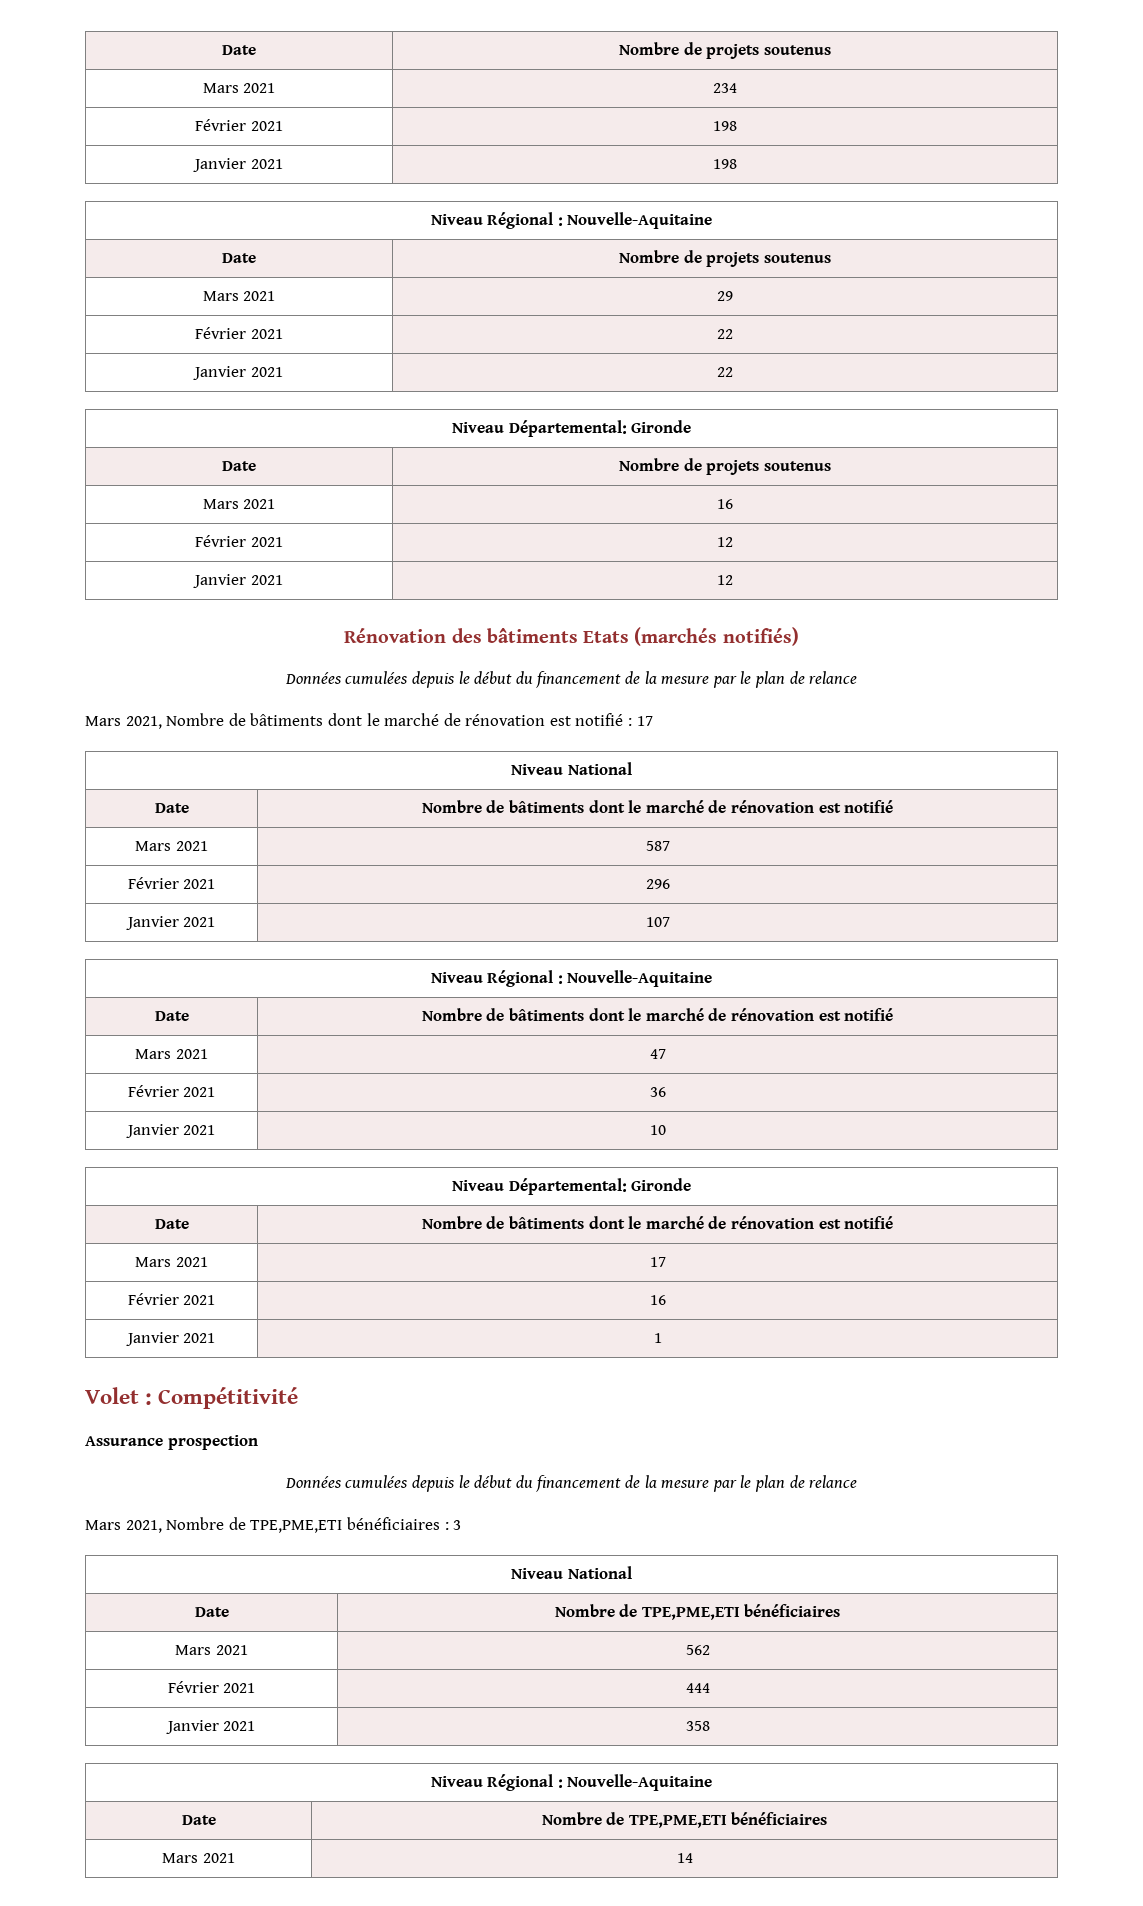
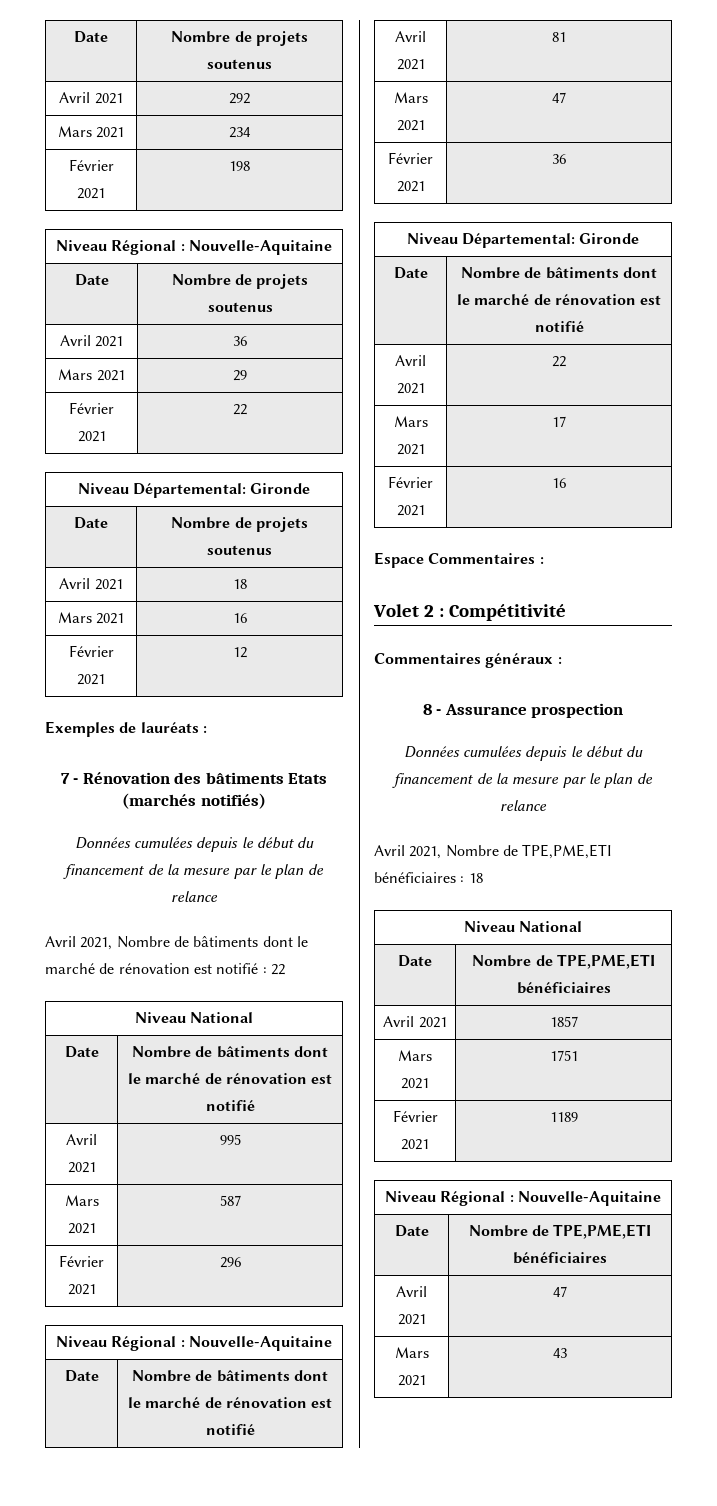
[222,45,256,55] [619,42,831,59] Date | Nombre de projets soutenus -> [74,31,108,43] [171,31,308,46] [207,59,272,69] [59,92,123,104] [229,93,250,104] Date | Nombre de projets soutenus // Avril 2021 | 292
[193,158,283,172] [712,159,737,169] // Janvier 2021 | 198 -> (250, 166) none
(831, 258) none -> [59,335,124,347] [233,336,247,346] // Avril 2021 | 36
[193,366,283,380] [716,367,733,377] // Janvier 2021 | 22 -> (247, 409) none
(831, 466) none -> [59,578,123,590] [232,579,247,589] // Avril 2021 | 18
[193,574,283,588] [716,575,733,585] // Janvier 2021 | 12 // -> [45,721,207,737] [60,773,79,784] // Exemples de lauréats : // 7 -
[85,716,121,726] Mars -> [45,936,76,947] Avril
[636,716,653,726] 17 -> [270,964,285,975] 22
(894, 806) none -> [66,1134,97,1145] [67,1162,96,1173] [219,1134,241,1145] // Avril 2021 | 995
[125,916,216,930] [645,917,670,927] // Janvier 2021 | 107 -> (241, 1262) none
(894, 1014) none -> [395,31,426,42] [396,59,425,70] [552,32,566,42] // Avril 2021 | 81
[125,1124,216,1138] [649,1125,666,1135] // Janvier 2021 | 10 -> (566, 159) none
(894, 1222) none -> [395,355,426,366] [396,383,425,394] [552,356,566,367] // Avril 2021 | 22
[125,1332,216,1346] [653,1333,662,1343] // Janvier 2021 | 1 -> [374,552,544,568] // Espace Commentaires :
(139, 1395) none -> [424,605,435,617] 2
(299, 1398) none -> [374,653,562,668] [422,704,442,715] Commentaires généraux : // 8 -
[85,1520,121,1530] Mars -> [374,845,405,856] Avril
[453,1520,462,1530] 3 -> [468,873,483,883] 18
[175,1645,248,1655] [685,1645,710,1655] [167,1681,256,1693] [685,1683,710,1693] [165,1720,256,1734] [685,1721,710,1731] // Mars 2021 | 562 // Février 2021 | 444 // Janvier 2021 | 358 -> [383,1016,447,1028] [549,1016,578,1027] [398,1050,432,1061] [401,1078,429,1089] [549,1050,578,1061] [392,1110,438,1122] [401,1139,429,1150] [549,1112,578,1122] // Avril 2021 | 1857 // Mars 2021 | 1751 // Février 2021 | 1189
[162,1853,235,1863] [676,1853,693,1863] // Mars 2021 | 14 -> [396,1286,427,1297] [397,1314,426,1325] [553,1286,567,1297] [394,1347,429,1358] [397,1375,426,1386] [553,1348,567,1358] // Avril 2021 | 47 // Mars 2021 | 43

